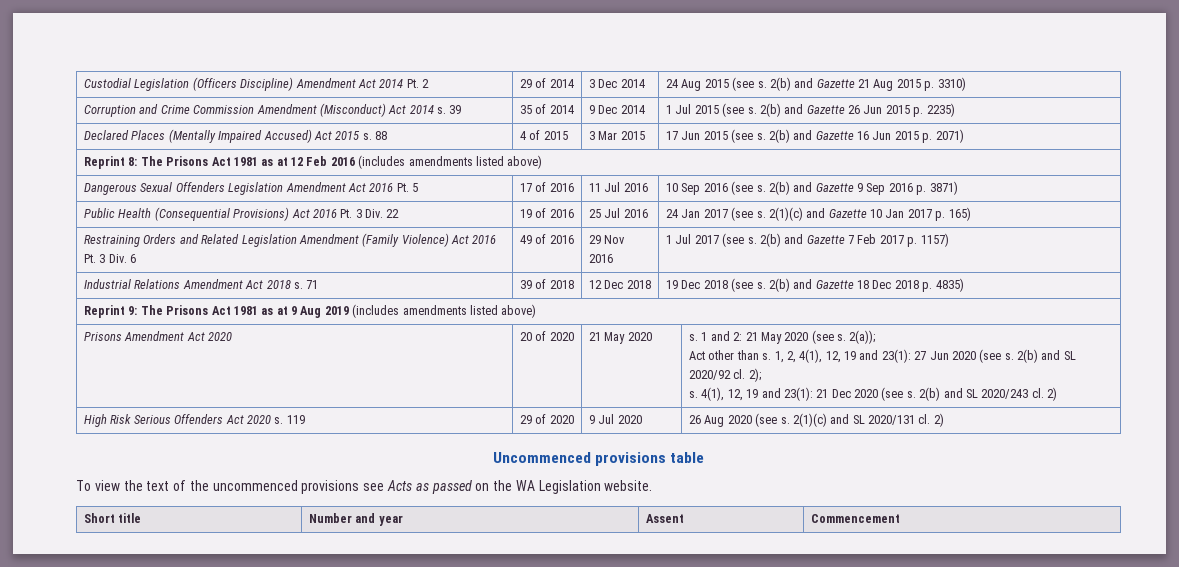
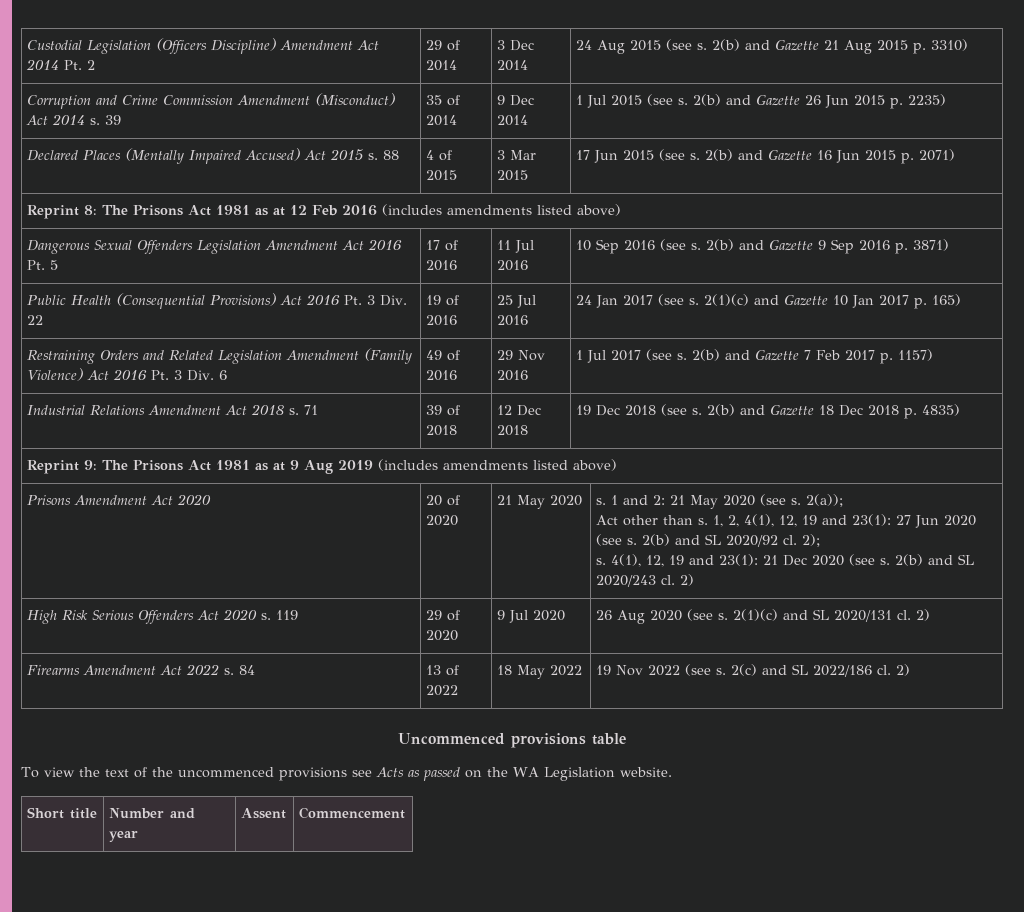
(944, 420) none -> [27,664,256,675] [426,665,460,676] [426,685,459,696] [497,665,583,679] [596,664,911,677] // Firearms Amendment Act 2022 s. 84 | 13 of 2022 | 18 May 2022 | 19 Nov 2022 (see s. 2(c) and SL 2022/186 cl. 2)

